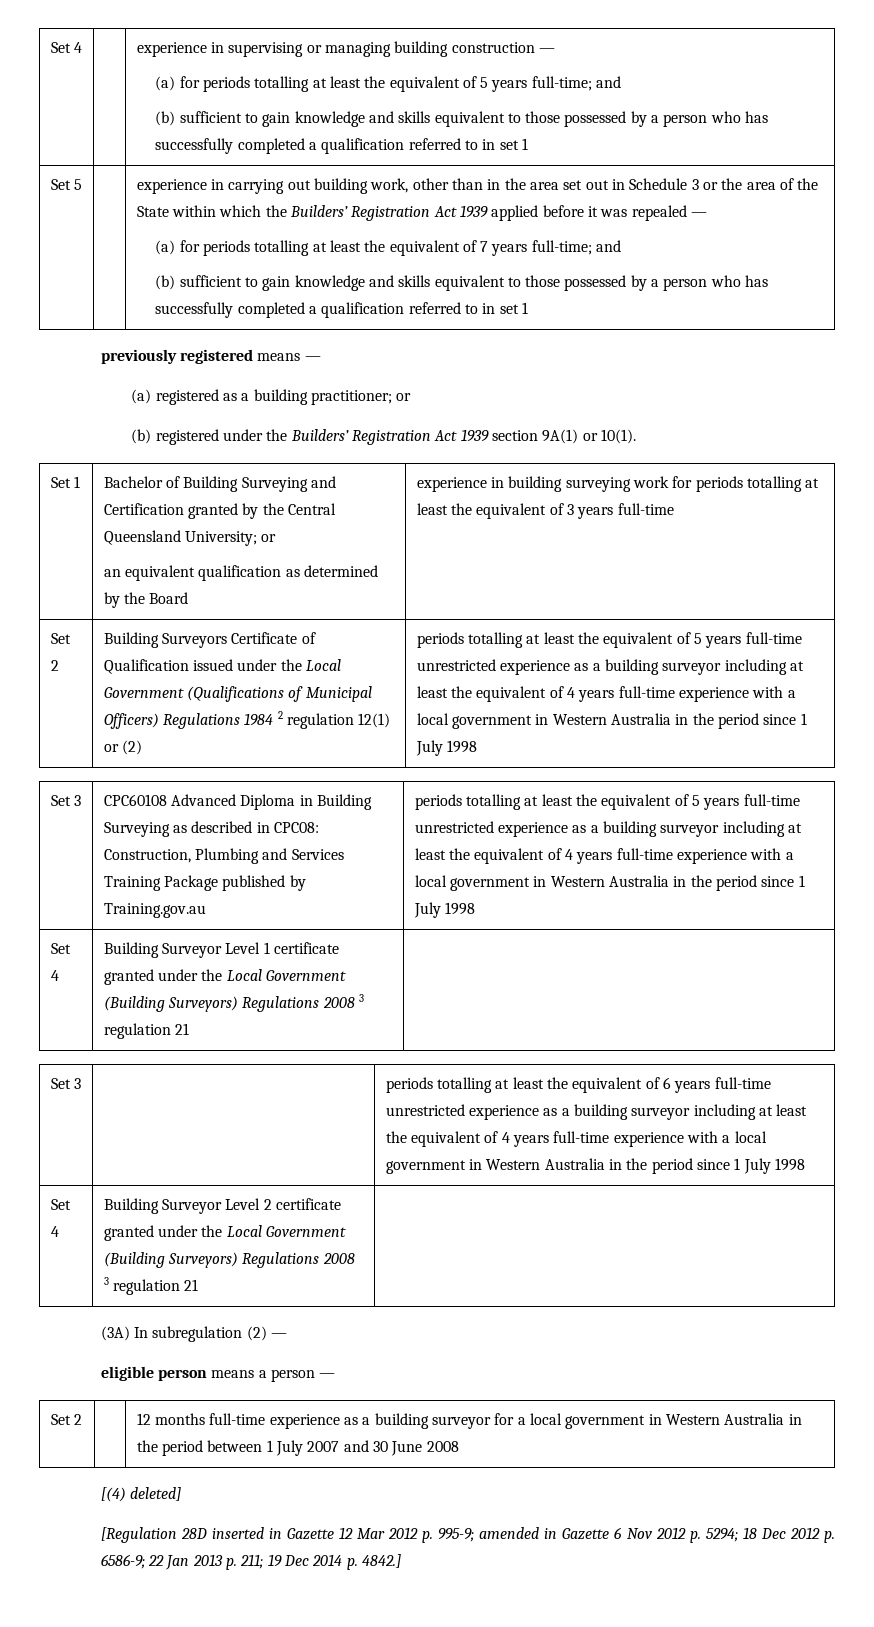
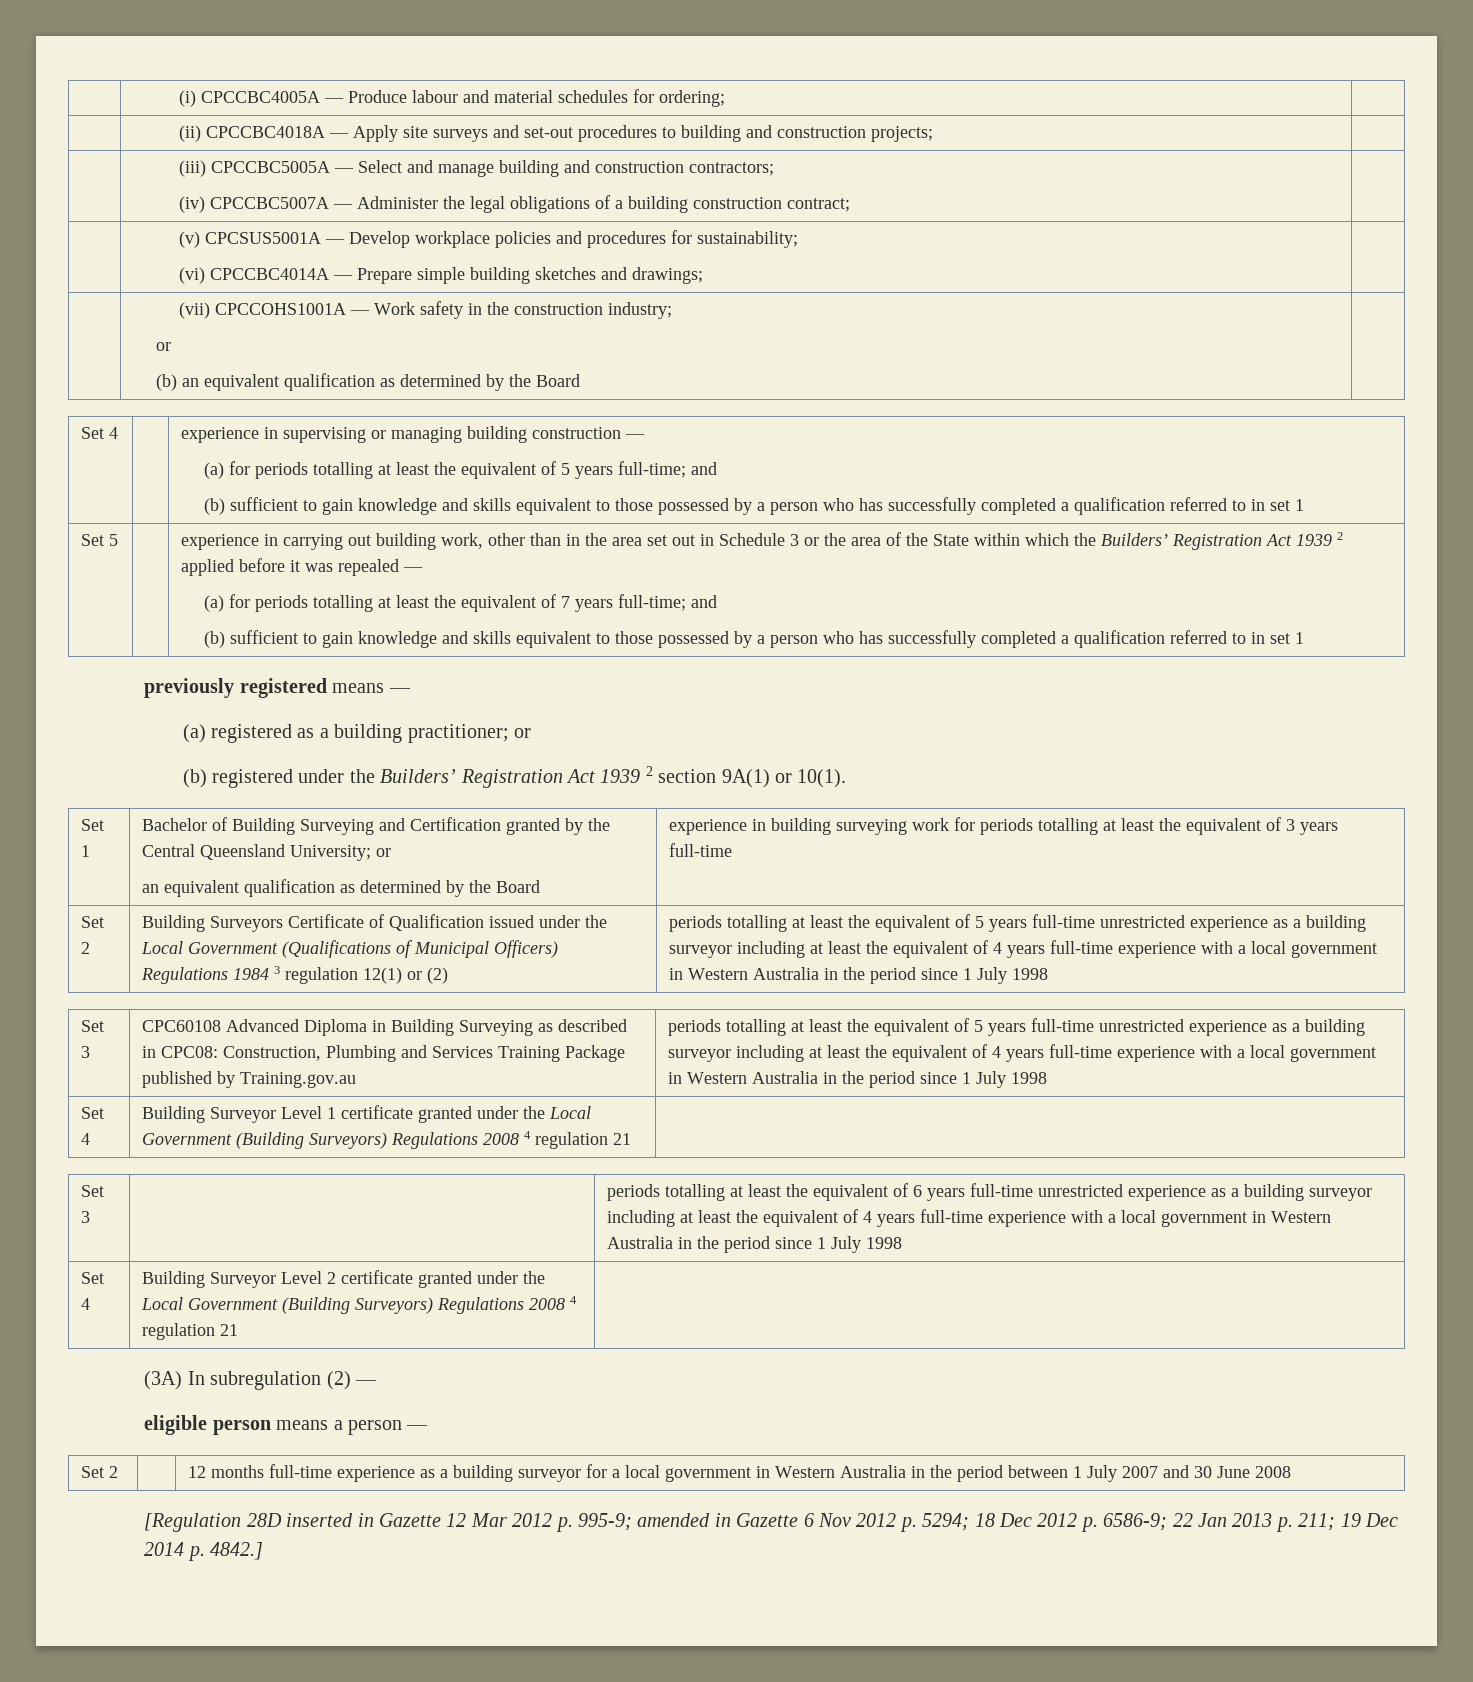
(50, 47) none -> [178,89,725,107] [178,125,933,142] [178,160,774,177] [178,195,850,213] [178,230,798,248] [178,267,703,284] [178,301,672,319] [155,342,171,351] [155,373,580,391] | (i) CPCCBC4005A — Produce labour and material schedules for ordering; | // | (ii) CPCCBC4018A — Apply site surveys and set-out procedures to building and construction projects; | // | (iii) CPCCBC5005A — Select and manage building and construction contractors; // (iv) CPCCBC5007A — Administer the legal obligations of a building construction contract; | // | (v) CPCSUS5001A — Develop workplace policies and procedures for sustainability; // (vi) CPCCBC4014A — Prepare simple building sketches and drawings; | // | (vii) CPCCOHS1001A — Work safety in the construction industry; // or // (b) an equivalent qualification as determined by the Board | //
(489, 211) none -> [1337,532,1344,540] 2
(489, 435) none -> [645,766,653,776] 2
[277,711,283,719] 2 -> [274,966,281,974] 3
[359,994,365,1002] 3 -> [524,1131,532,1139] 4
[103,1277,109,1285] 3 -> [570,1296,578,1304] 4
[100,1487,181,1502] // [(4) deleted] -> (1292, 1472) none

